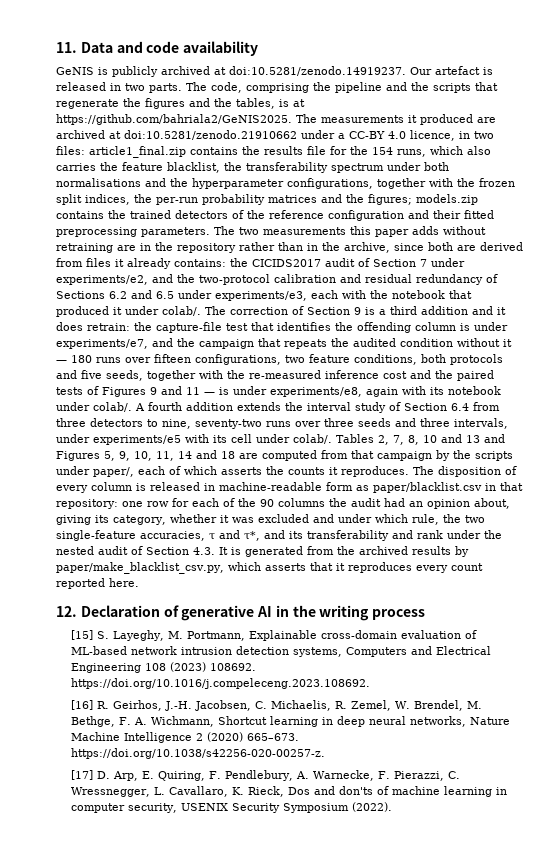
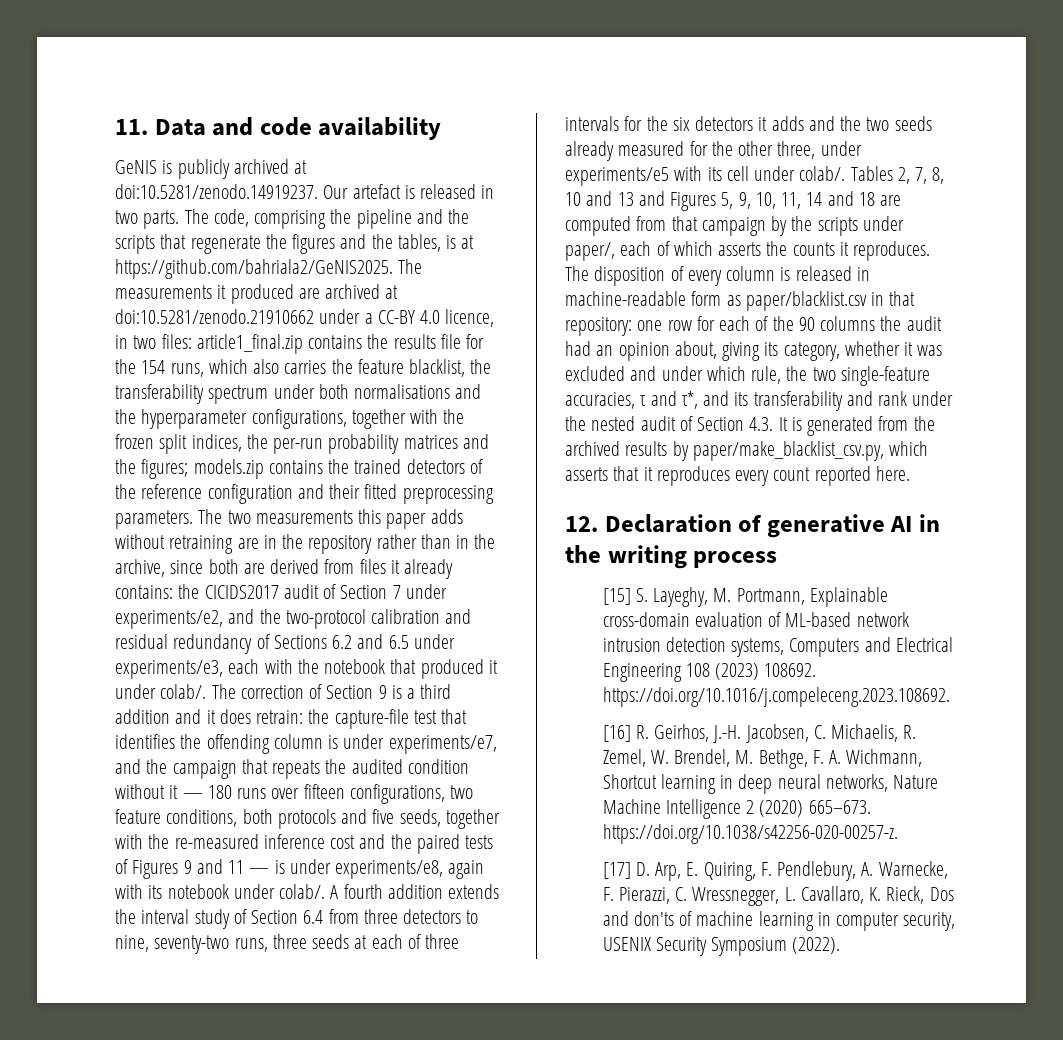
[266,418,508,429] runs over three seeds and three intervals, -> [234,934,460,952] [565,116,932,131] [565,141,816,161] runs, three seeds at each of three intervals for the six detectors it adds and the two seeds already measured for the other three,

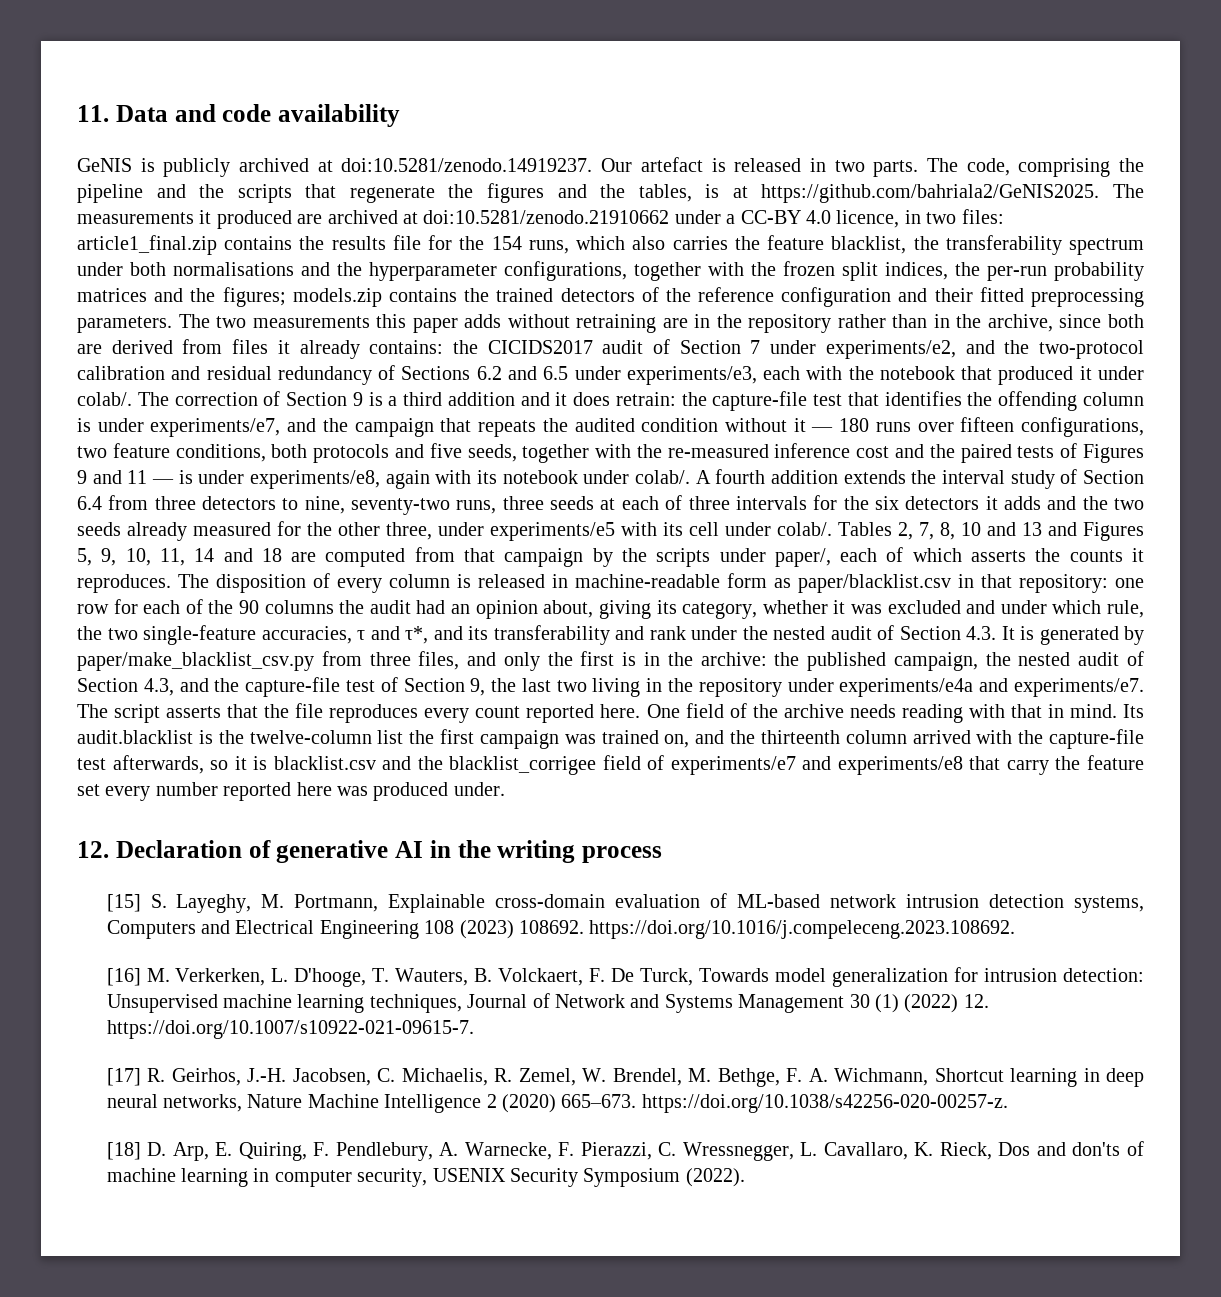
[878,416,935,431] [565,441,929,461] [565,466,653,481] from the archived results by paper/make_blacklist_csv.py, which asserts that it -> [1124,626,1144,645] [77,651,1145,671] [77,677,1144,697] [77,703,324,723] by paper/make_blacklist_csv.py from three files, and only the first is in the archive: the published campaign, the nested audit of Section 4.3, and the capture-file test of Section 9, the last two living in the repository under experiments/e4a and experiments/e7. The script asserts that the file
(910, 473) none -> [646,703,1144,723] [77,729,1145,749] [77,755,1144,775] [77,782,505,801] One field of the archive needs reading with that in mind. Its audit.blacklist is the twelve-column list the first campaign was trained on, and the thirteenth column arrived with the capture-file test afterwards, so it is blacklist.csv and the blacklist_corrigee field of experiments/e7 and experiments/e8 that carry the feature set every number reported here was produced under.
(631, 733) none -> [146,967,1144,987] [106,993,989,1013] [106,1020,474,1039] [106,1068,141,1086] M. Verkerken, L. D'hooge, T. Wauters, B. Volckaert, F. De Turck, Towards model generalization for intrusion detection: Unsupervised machine learning techniques, Journal of Network and Systems Management 30 (1) (2022) 12. https://doi.org/10.1007/s10922-021-09615-7. // [17]
[602,862,631,879] [17] -> [106,1142,141,1160] [18]

